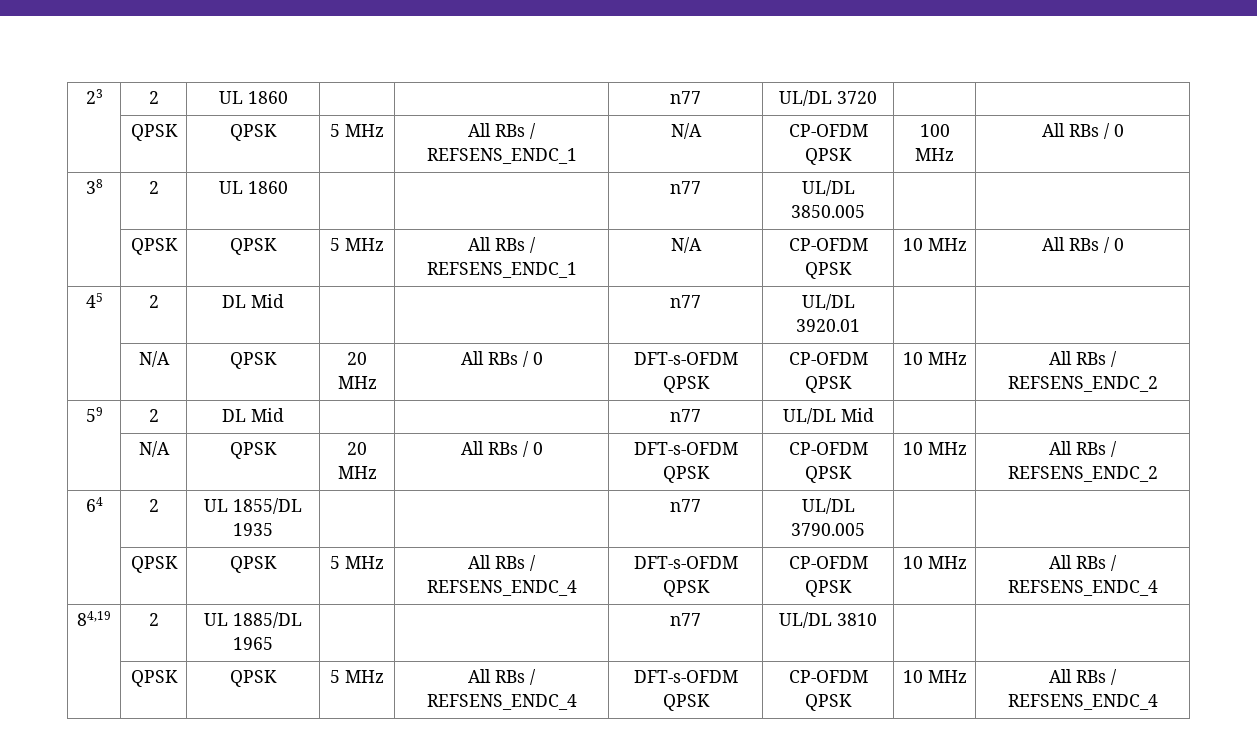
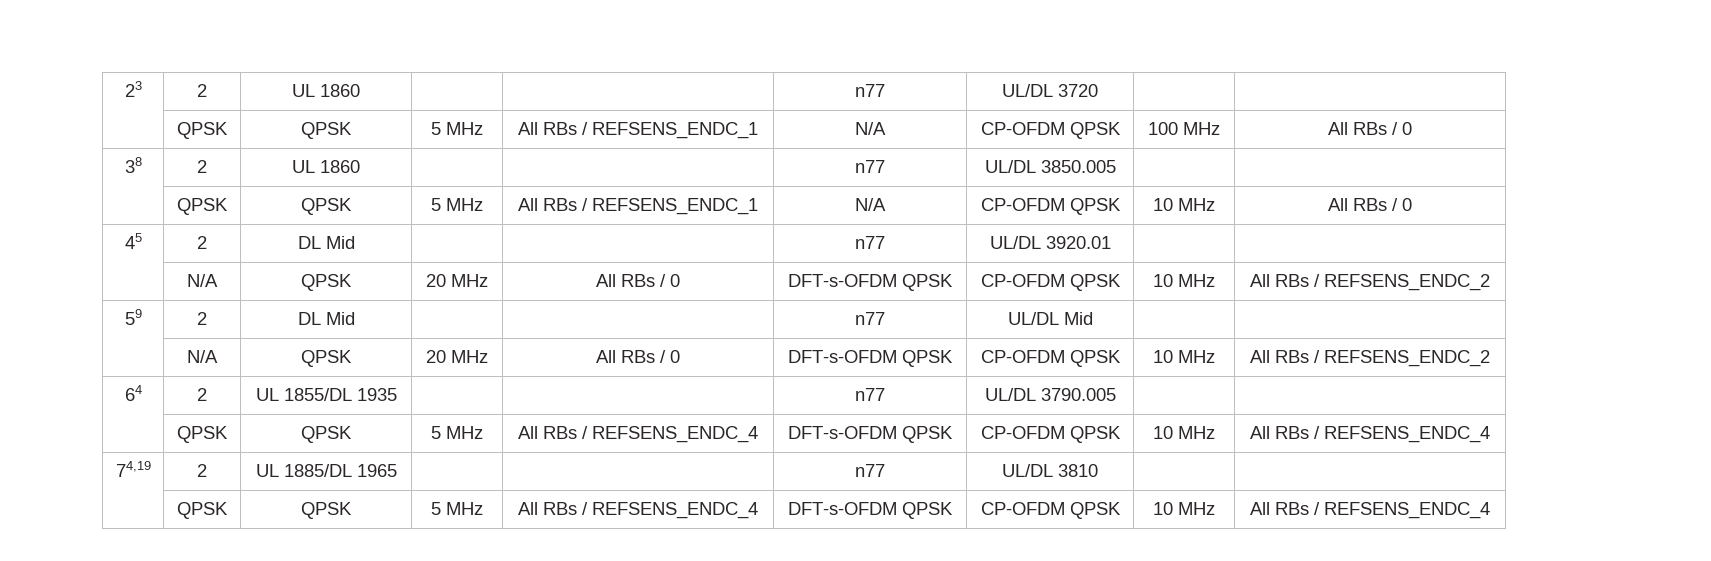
[77,611,111,626] 84,19 -> [115,461,151,477] 74,19

